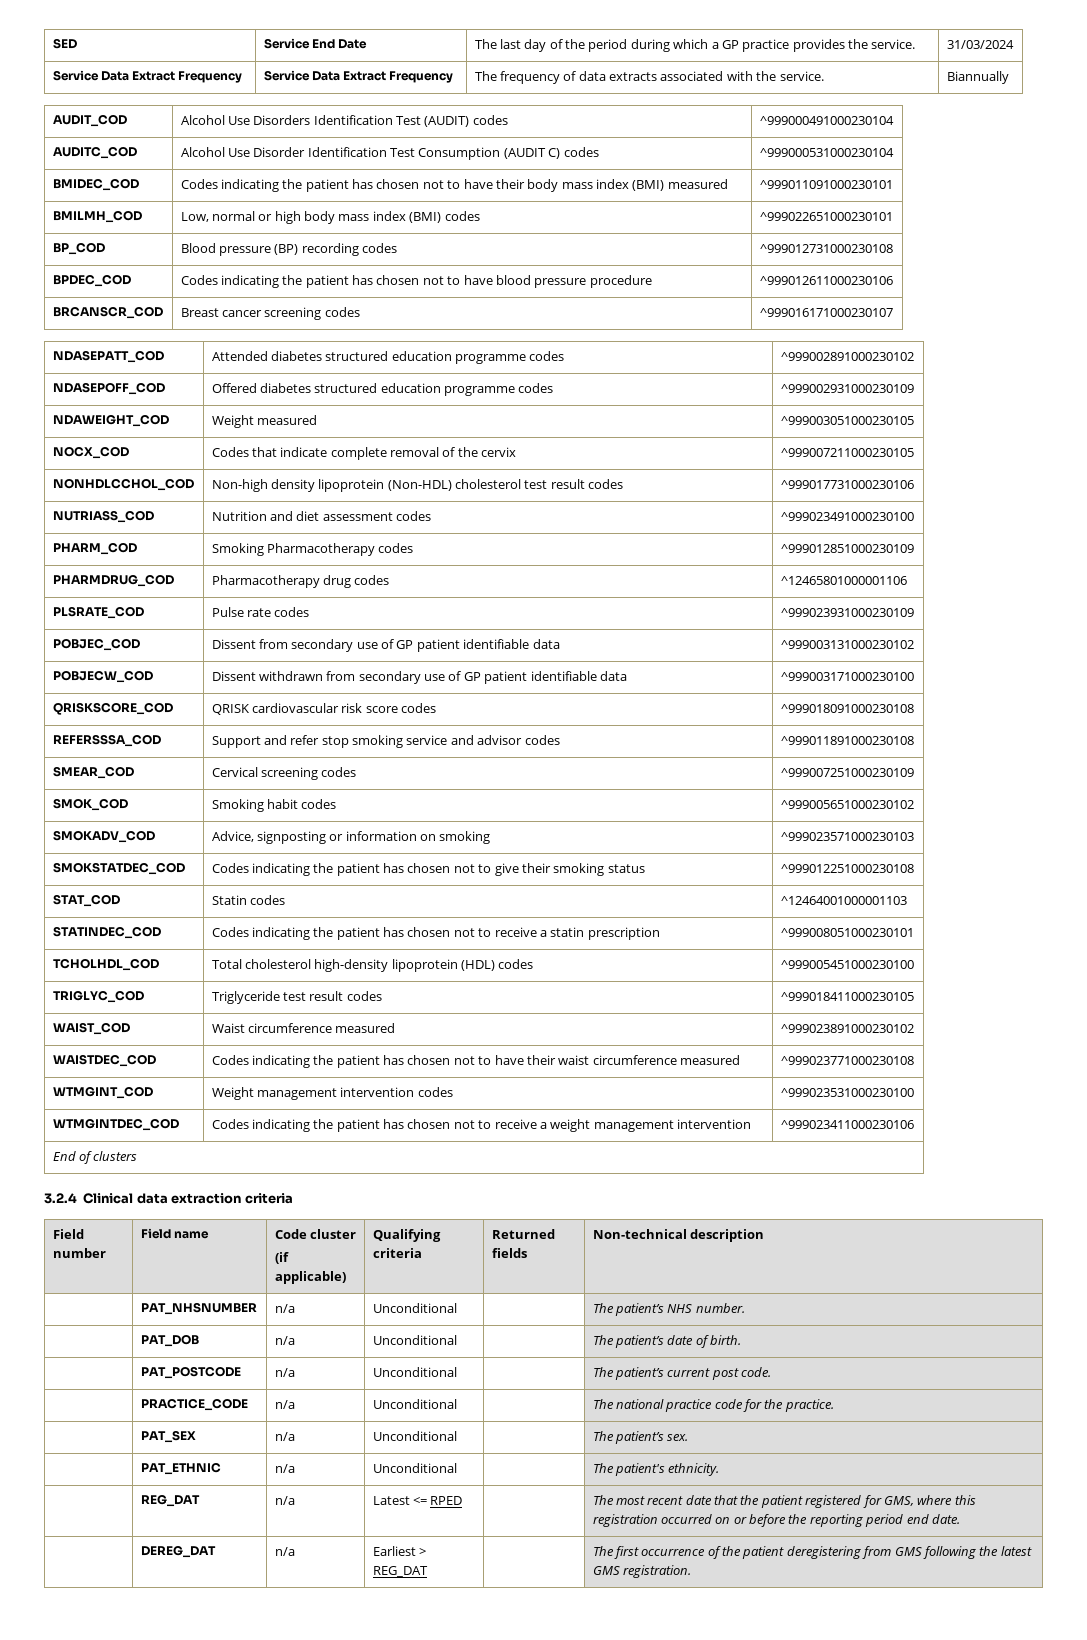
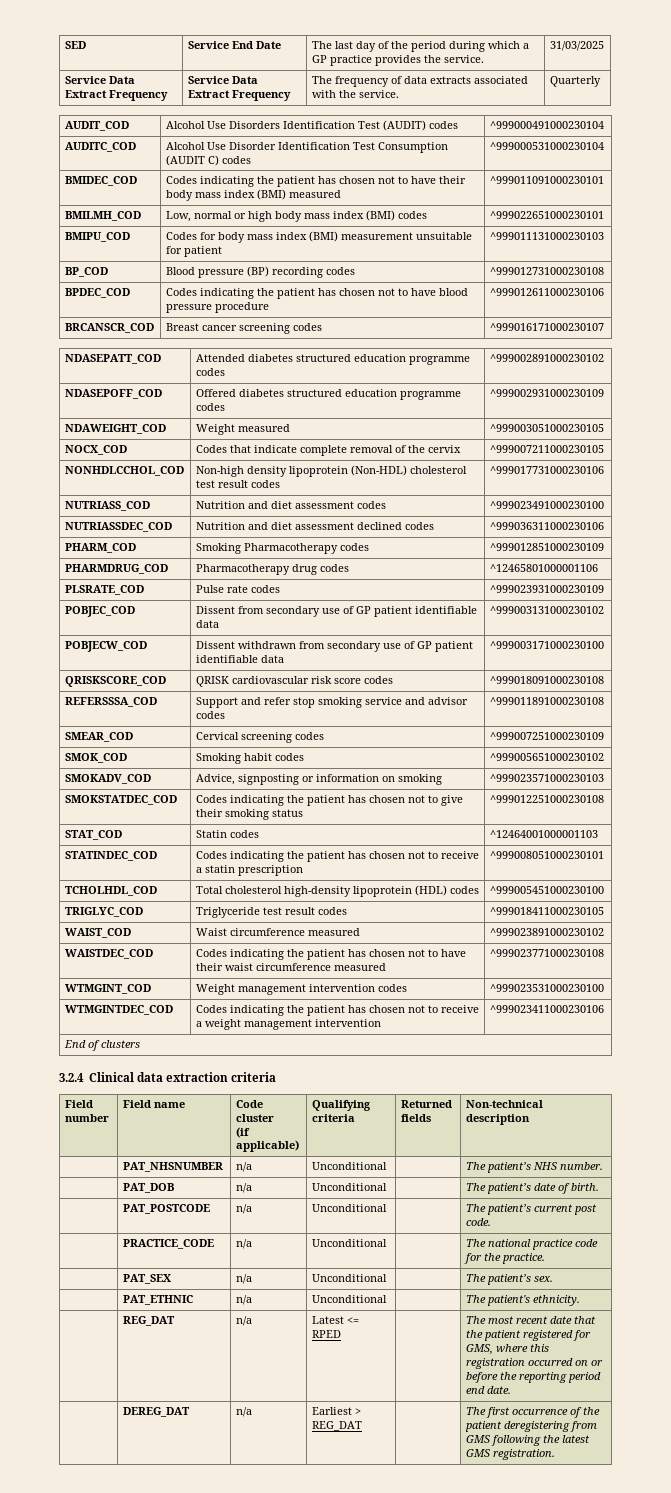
[946,40,1014,49] 31/03/2024 -> [549,41,604,51] 31/03/2025
[946,71,1009,84] Biannually -> [549,76,601,87] Quarterly
(893, 216) none -> [64,232,130,242] [165,231,472,243] [165,246,222,257] [489,232,604,240] // BMIPU_COD | Codes for body mass index (BMI) measurement unsuitable for patient | ^999011131000230103
(914, 516) none -> [64,522,172,532] [195,522,434,530] [489,522,604,530] // NUTRIASSDEC_COD | Nutrition and diet assessment declined codes | ^999036311000230106

